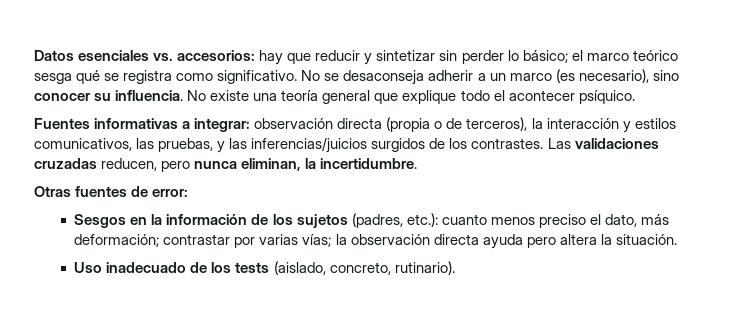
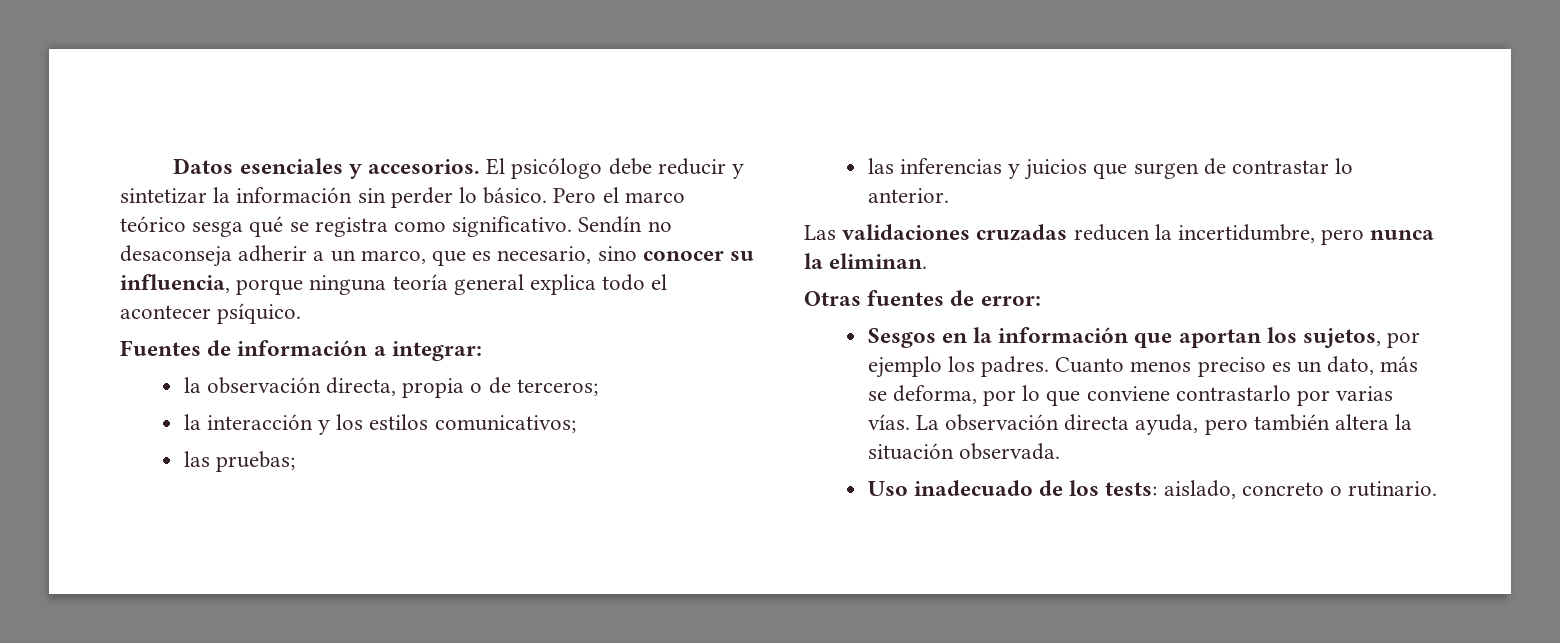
[153,50,312,65] vs. accesorios: hay que -> [348,158,652,179] y accesorios. El psicólogo debe
(436, 55) none -> [213,187,353,203] la información
[522,50,568,63] básico; -> [483,187,597,204] básico. Pero
[301,70,340,81] No se -> [578,216,672,233] Sendín no
[509,69,679,83] [34,90,457,104] marco (es necesario), sino conocer su influencia. No existe una teoría general que explique -> [360,246,755,266] [120,274,597,295] marco, que es necesario, sino conocer su influencia, porque ninguna teoría general explica
[94,118,179,129] informativas -> [207,340,368,356] de información
[254,117,431,132] observación directa (propia -> [183,377,465,398] // la observación directa, propia
[466,117,528,131] terceros), -> [516,379,598,396] terceros; //
[634,118,676,129] [34,137,659,153] [34,158,418,172] estilos comunicativos, las pruebas, y las inferencias/juicios surgidos de los contrastes. Las validaciones cruzadas reducen, pero nunca eliminan, la incertidumbre. -> [336,414,576,433] [183,451,295,472] [867,158,1354,180] [867,188,949,203] [804,224,1435,245] [804,253,928,269] los estilos comunicativos; // las pruebas; // las inferencias y juicios que surgen de contrastar lo anterior. // Las validaciones cruzadas reducen la incertidumbre, pero nunca la eliminan.
[251,213,669,228] [74,234,677,249] de los sujetos (padres, etc.): cuanto menos preciso el dato, más deformación; contrastar por varias vías; la observación directa ayuda pero altera la situación. -> [1134,327,1421,348] [867,356,1419,378] [867,385,1394,406] [867,414,1413,435] [867,443,1060,460] que aportan los sujetos, por ejemplo los padres. Cuanto menos preciso es un dato, más se deforma, por lo que conviene contrastarlo por varias vías. La observación directa ayuda, pero también altera la situación observada.
[235,261,455,275] tests (aislado, concreto, rutinario). -> [1105,480,1438,499] tests: aislado, concreto o rutinario.

